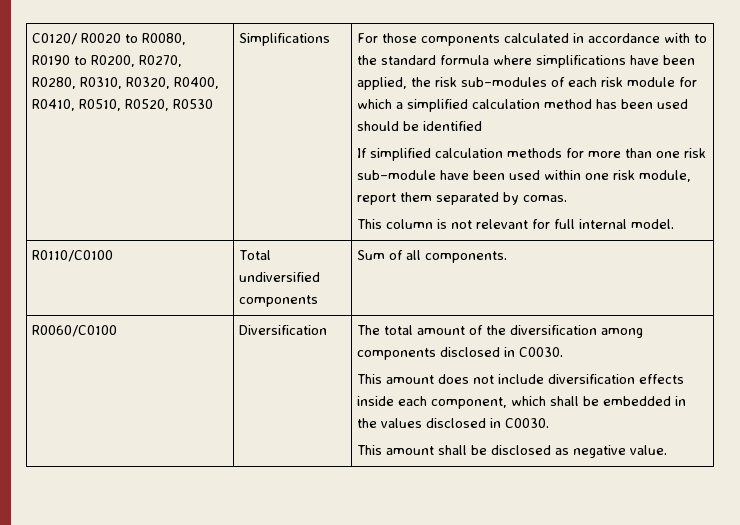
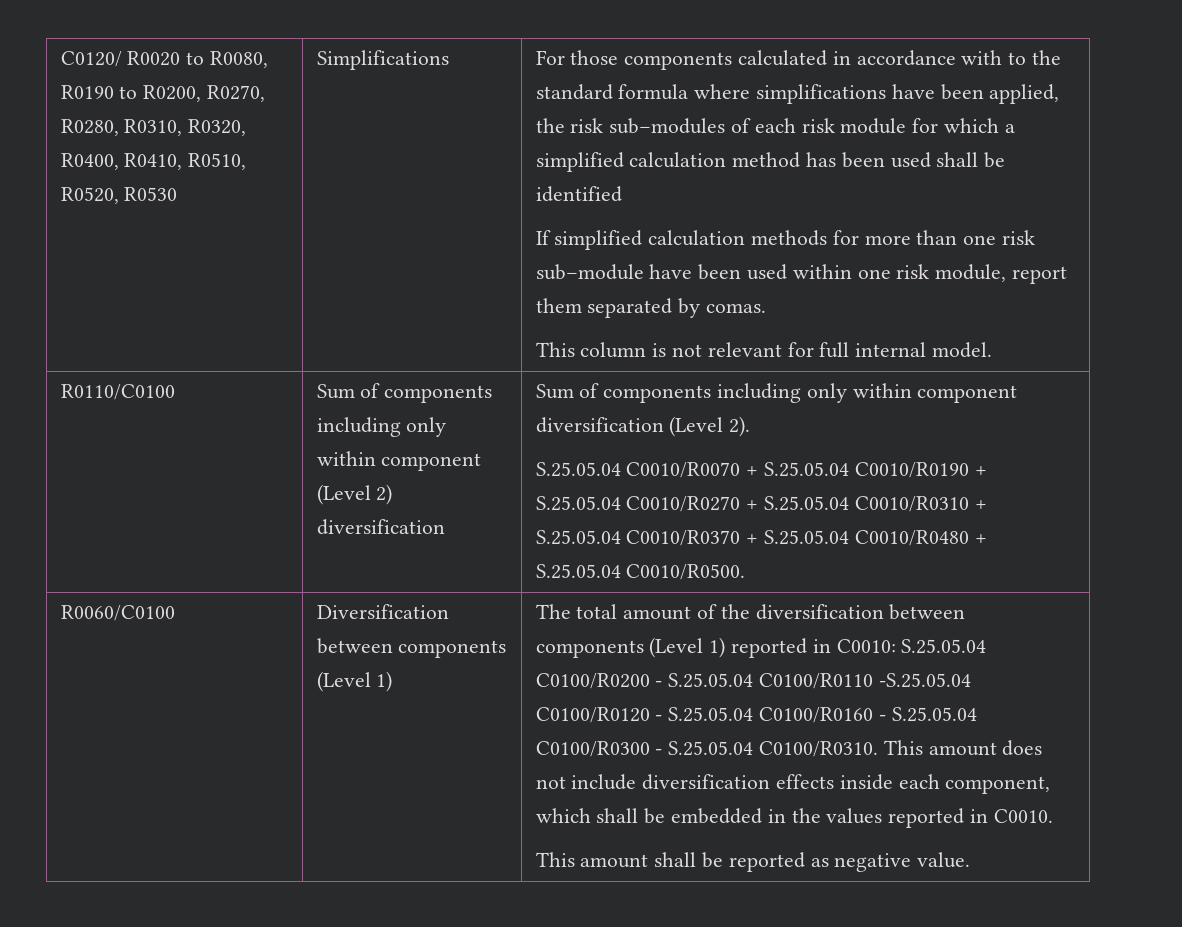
[357,121,400,131] should -> [936,152,979,167] shall
[239,250,272,260] [239,272,321,282] [239,295,319,307] [357,250,508,263] [32,325,118,337] [239,325,328,335] Total undiversified components | Sum of all components. // R0060/C0100 | Diversification -> [316,383,493,403] [316,417,447,437] [316,451,482,471] [316,484,393,505] [316,519,445,535] [535,383,1018,403] [535,416,751,437] [535,462,987,478] [535,496,987,512] [535,530,987,546] [535,564,746,580] [60,605,175,621] [316,604,449,619] [316,638,507,658] [316,671,393,692] Sum of components including only within component (Level 2) diversification | Sum of components including only within component diversification (Level 2). // S.25.05.04 C0010/R0070 + S.25.05.04 C0010/R0190 + S.25.05.04 C0010/R0270 + S.25.05.04 C0010/R0310 + S.25.05.04 C0010/R0370 + S.25.05.04 C0010/R0480 + S.25.05.04 C0010/R0500. // R0060/C0100 | Diversification between components (Level 1)
[601,328,644,338] [357,347,564,360] among components disclosed in C0030. // -> [889,604,966,620] [535,637,987,658] [535,673,971,689] [535,707,977,723] [535,741,878,757] between components (Level 1) reported in C0010: S.25.05.04 C0100/R0200 - S.25.05.04 C0100/R0110 -S.25.05.04 C0100/R0120 - S.25.05.04 C0100/R0160 - S.25.05.04 C0100/R0300 - S.25.05.04 C0100/R0310.
[426,418,550,428] disclosed in C0030. -> [888,808,1053,828] reported in C0010.
[491,445,552,455] disclosed -> [728,852,805,872] reported

